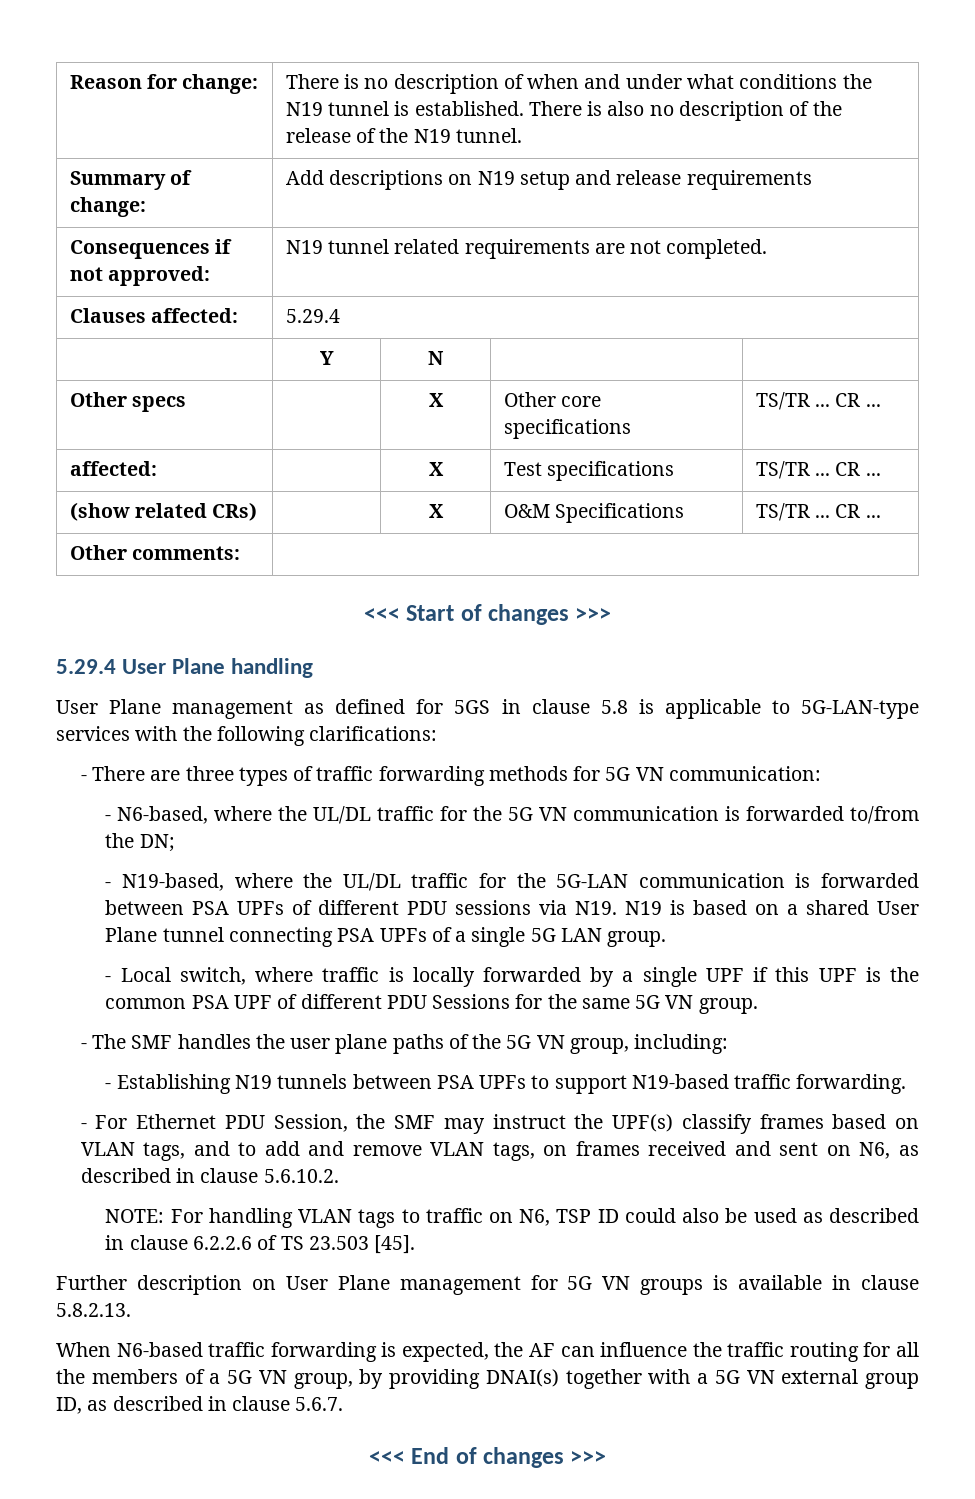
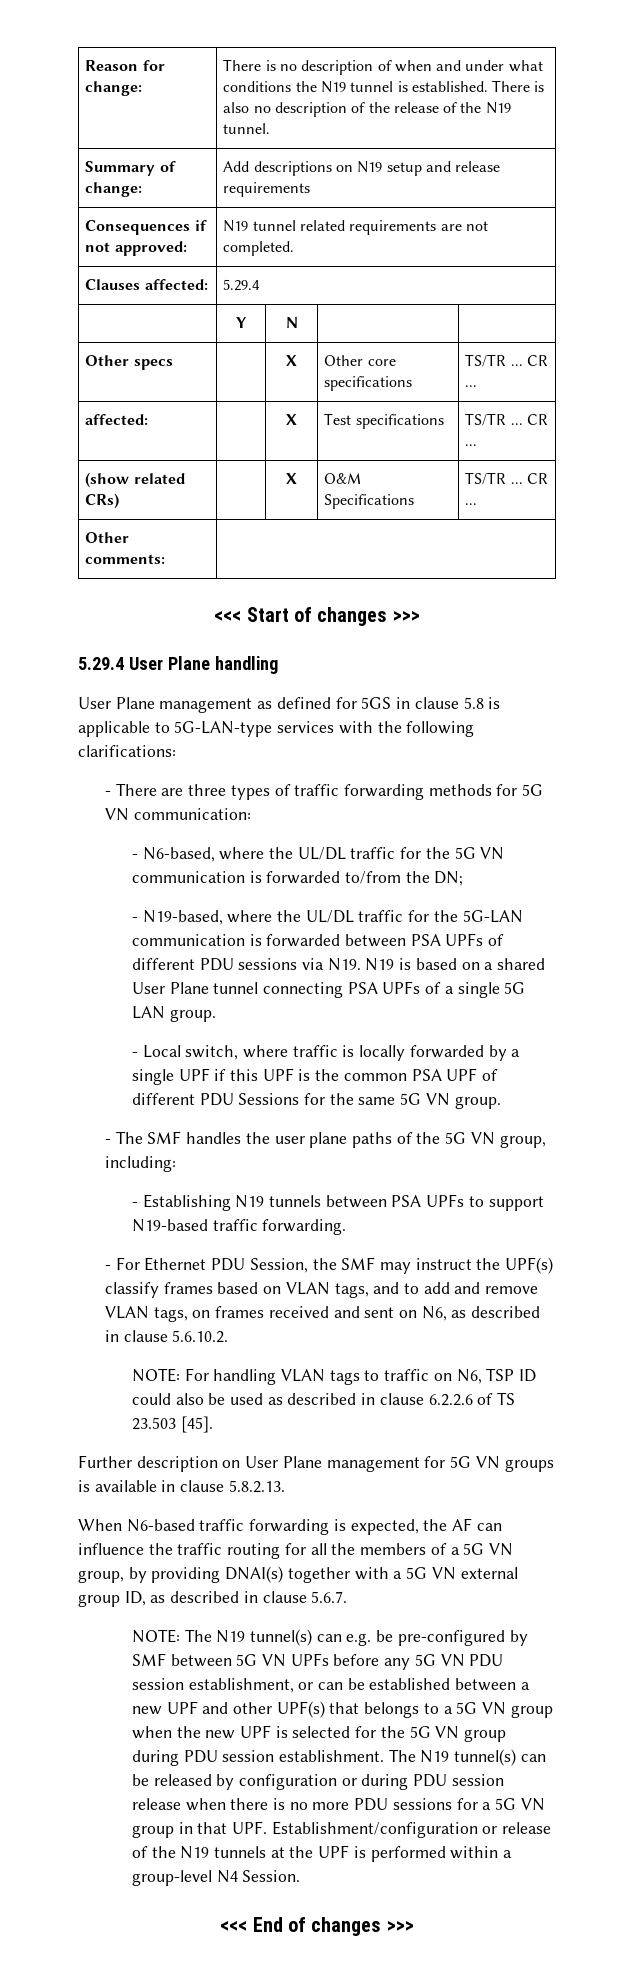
(344, 1404) none -> [131,1629,528,1646] [131,1653,504,1670] [131,1678,530,1693] [131,1701,553,1718] [131,1725,507,1742] [131,1749,546,1766] [131,1774,504,1790] [131,1798,545,1811] [131,1821,552,1838] [131,1845,513,1862] [131,1870,301,1886] // NOTE: The N19 tunnel(s) can e.g. be pre-configured by SMF between 5G VN UPFs before any 5G VN PDU session establishment, or can be established between a new UPF and other UPF(s) that belongs to a 5G VN group when the new UPF is selected for the 5G VN group during PDU session establishment. The N19 tunnel(s) can be released by configuration or during PDU session release when there is no more PDU sessions for a 5G VN group in that UPF. Establishment/configuration or release of the N19 tunnels at the UPF is performed within a group-level N4 Session.

